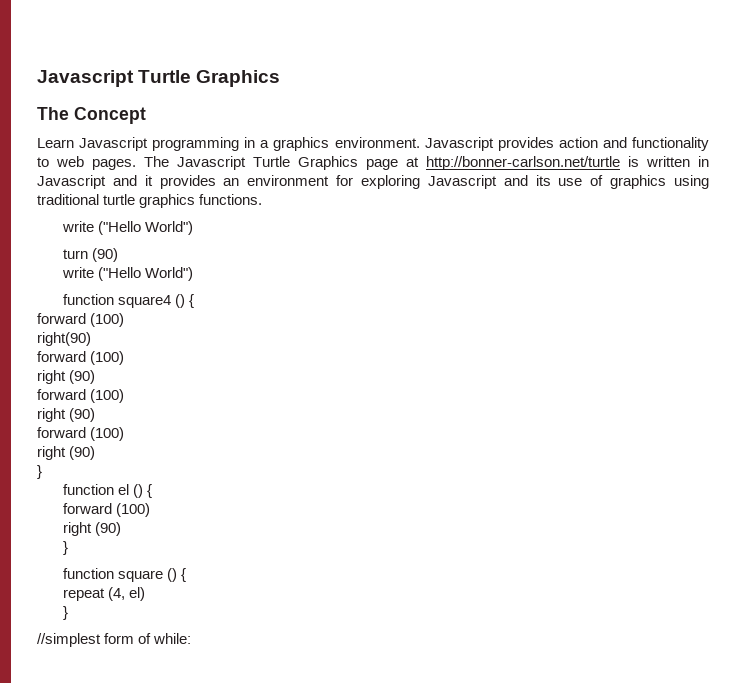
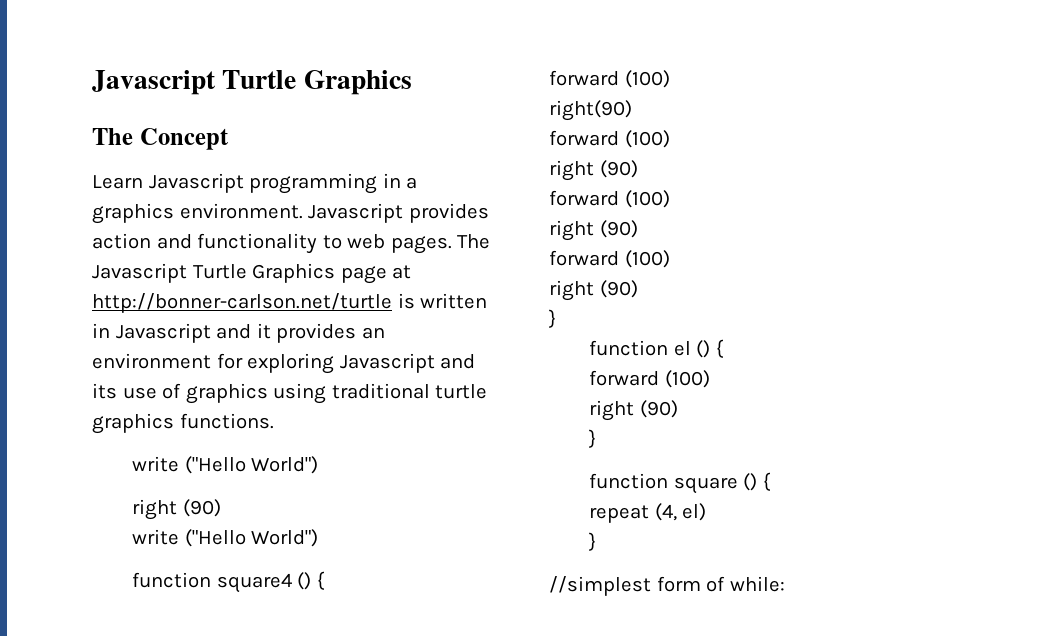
[62,249,88,259] turn -> [132,499,178,520] right

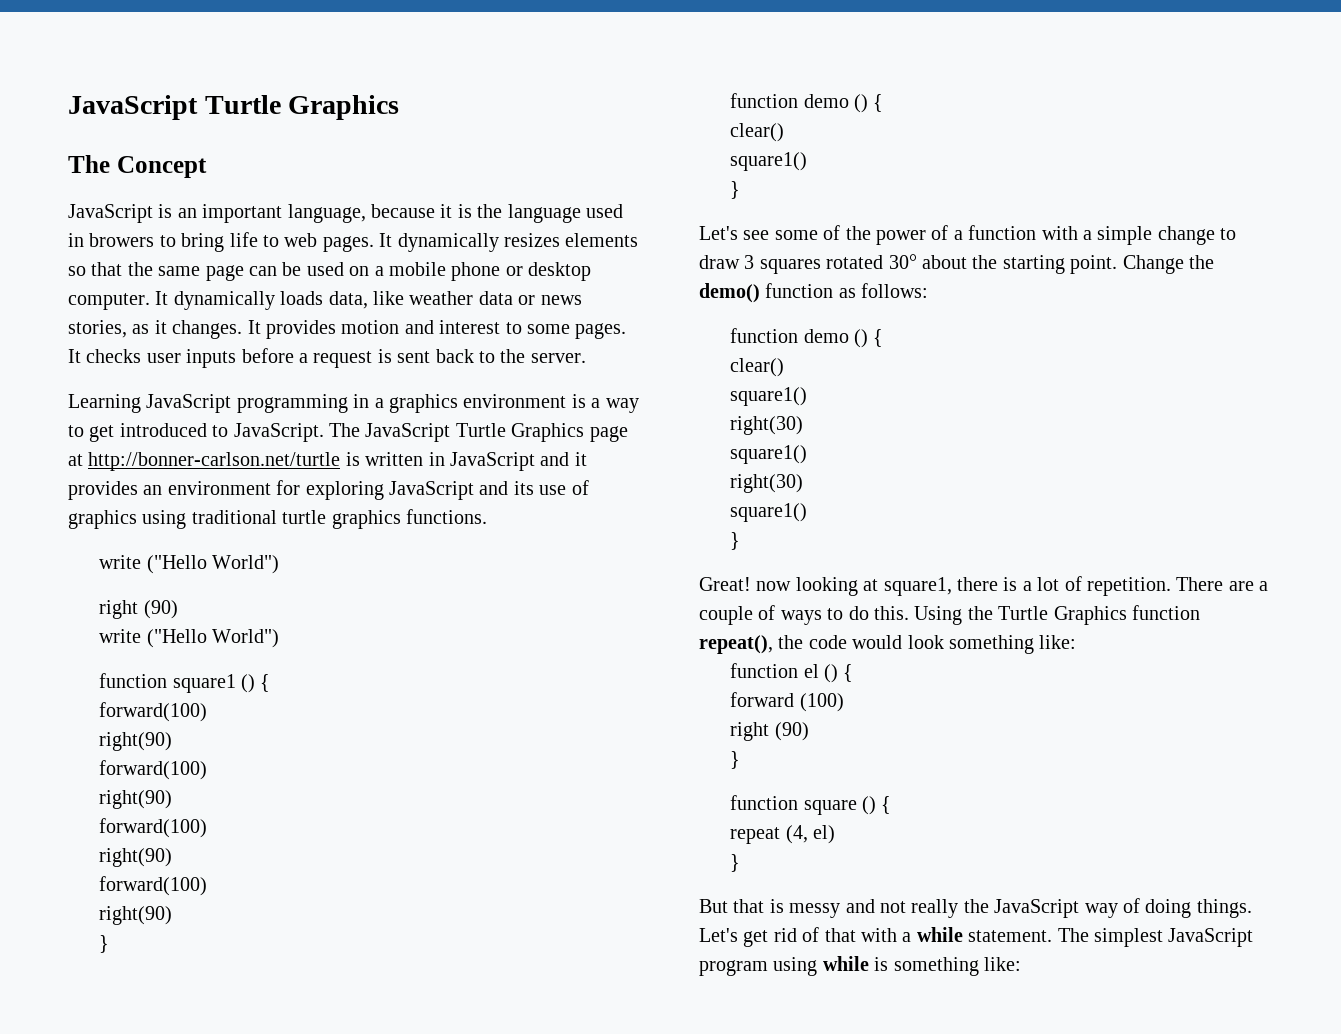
[92,70,216,95] Javascript -> [68,95,198,120] JavaScript
[92,173,418,194] [92,203,489,224] [92,233,491,254] [92,263,187,283] Learn Javascript programming in a graphics environment. Javascript provides action and functionality to web pages. The Javascript -> [68,204,623,223] [68,232,639,252] [68,262,592,281] [68,291,582,310] [68,320,627,339] [68,348,586,368] [68,394,639,413] [68,423,451,442] JavaScript is an important language, because it is the language used in browers to bring life to web pages. It dynamically resizes elements so that the same page can be used on a mobile phone or desktop computer. It dynamically loads data, like weather data or news stories, as it changes. It provides motion and interest to some pages. It checks user inputs before a request is sent back to the server. // Learning JavaScript programming in a graphics environment is a way to get introduced to JavaScript. The JavaScript
[115,323,211,343] Javascript -> [449,452,535,471] JavaScript
[339,353,435,373] Javascript -> [389,481,474,500] JavaScript
[216,571,324,593] [549,70,670,88] [549,100,632,121] [549,130,670,148] [549,160,638,181] [549,190,670,208] [549,220,638,241] [549,250,670,268] [549,280,638,301] [549,309,556,328] square4 () { // forward (100) // right(90) // forward (100) // right (90) // forward (100) // right (90) // forward (100) // right (90) // } -> [172,674,271,693] [99,702,208,722] [99,732,173,751] [99,760,208,780] [99,790,173,809] [99,818,208,838] [99,848,173,867] [99,876,208,896] [99,906,173,925] [99,935,110,953] [730,93,884,113] [730,123,785,142] [730,152,808,171] [730,181,741,199] [699,225,1237,245] [699,254,1214,274] [699,283,929,303] [730,328,884,348] [730,358,785,377] [730,387,808,406] [730,416,804,435] [730,445,808,464] [730,474,804,493] [730,503,808,522] [730,532,741,550] [699,576,1269,596] [699,605,1200,625] [699,635,1077,654] square1 () { // forward(100) // right(90) // forward(100) // right(90) // forward(100) // right(90) // forward(100) // right(90) // } // function demo () { // clear() // square1() // } // Let's see some of the power of a function with a simple change to draw 3 squares rotated 30° about the starting point. Change the demo() function as follows: // function demo () { // clear() // square1() // right(30) // square1() // right(30) // square1() // } // Great! now looking at square1, there is a lot of repetition. There are a couple of ways to do this. Using the Turtle Graphics function repeat(), the code would look something like:
[549,576,785,596] //simplest form of while: -> [699,898,1252,918] [699,927,1254,947] [699,956,1021,976] But that is messy and not really the JavaScript way of doing things. Let's get rid of that with a while statement. The simplest JavaScript program using while is something like:

